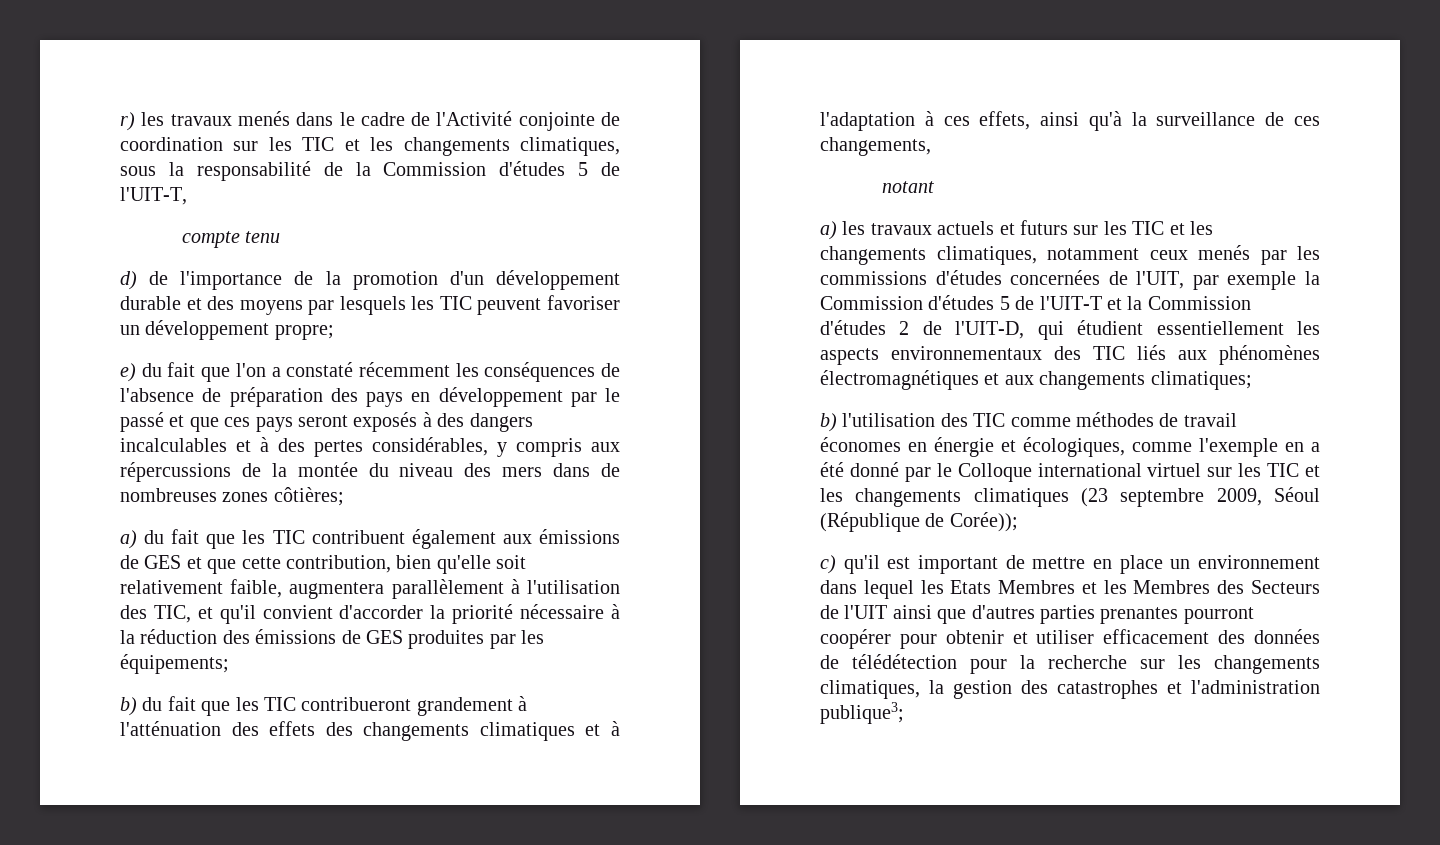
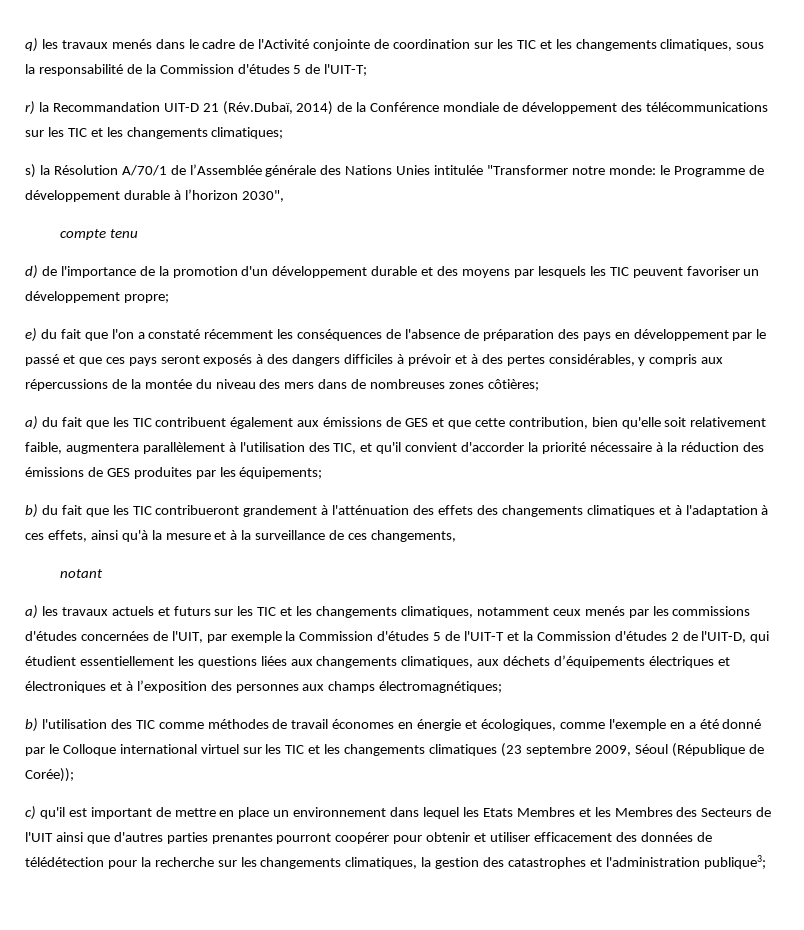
[120,112,135,131] r) -> [25,38,38,52] q)
[120,187,187,205] l'UIT-T, -> [324,64,368,76] [25,101,768,115] [25,127,284,139] [25,164,764,178] [25,189,284,202] l'UIT-T; // r) la Recommandation UIT-D 21 (Rév.Dubaï, 2014) de la Conférence mondiale de développement des télécommunications sur les TIC et les changements climatiques; // s) la Résolution A/70/1 de l’Assemblée générale des Nations Unies intitulée "Transformer notre monde: le Programme de développement durable à l’horizon 2030",
[120,438,227,452] incalculables -> [344,354,451,366] difficiles à prévoir
(1147, 119) none -> [165,530,252,540] mesure et à la
[820,345,1320,365] [820,370,1252,390] aspects environnementaux des TIC liés aux phénomènes électromagnétiques et aux changements climatiques; -> [197,655,730,668] [25,680,503,693] questions liées aux changements climatiques, aux déchets d’équipements électriques et électroniques et à l’exposition des personnes aux champs électromagnétiques;

